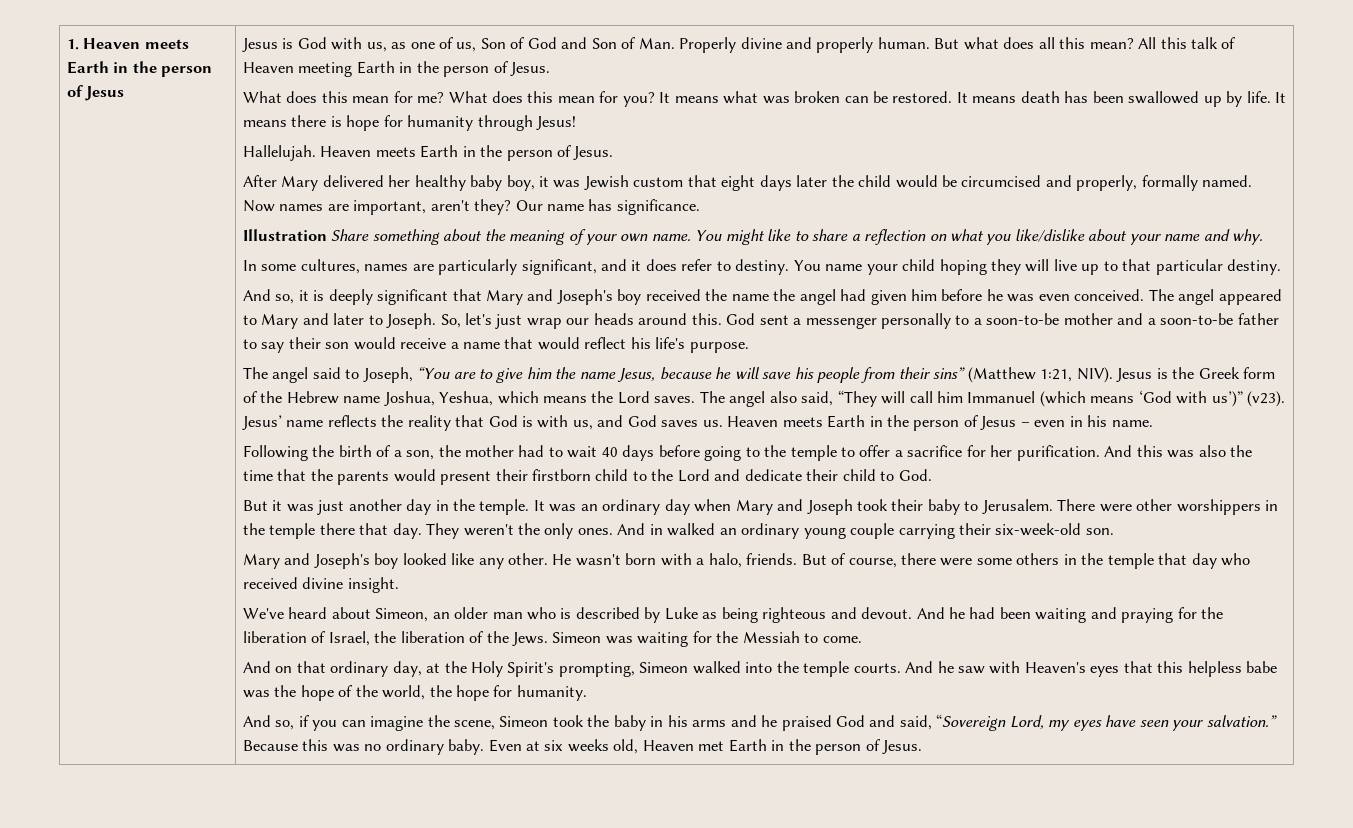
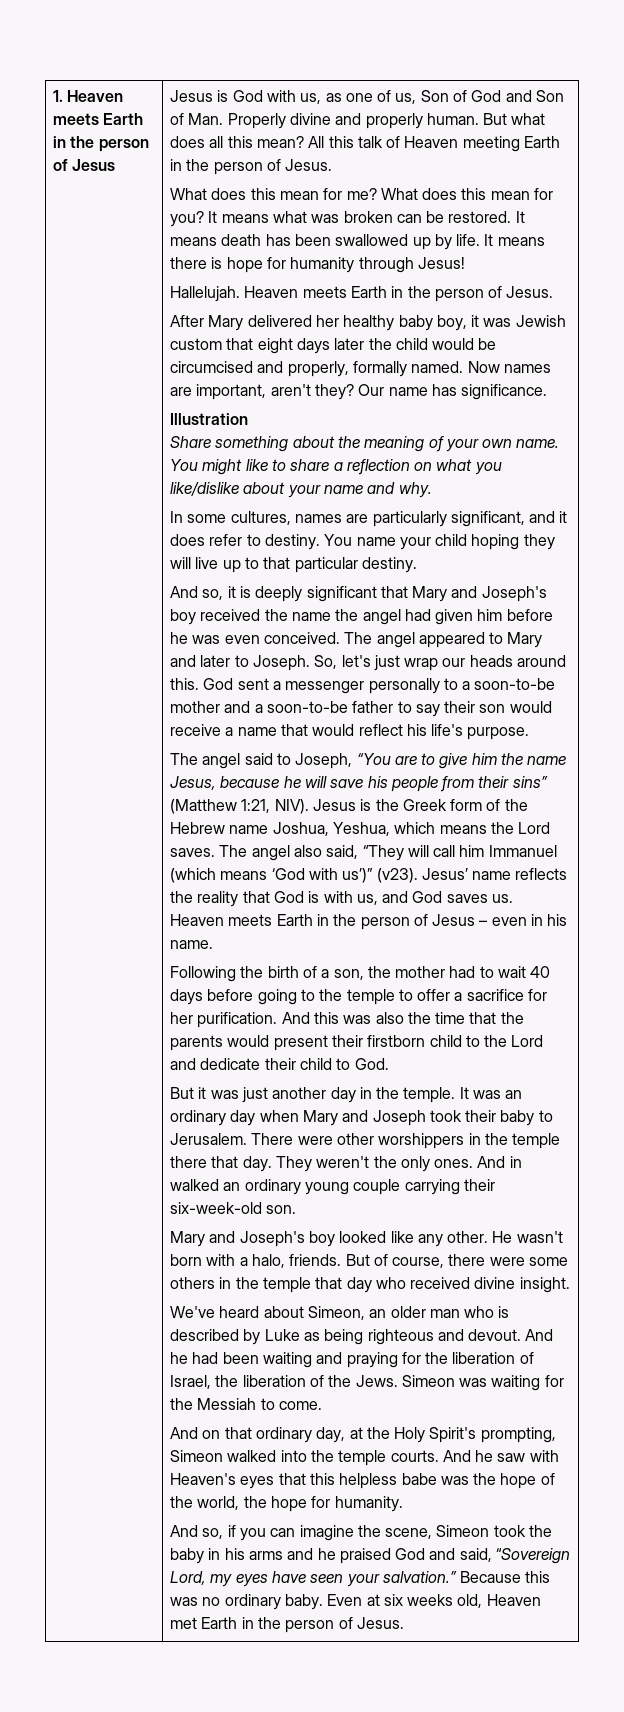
(327, 235) none -> (248, 419) //

